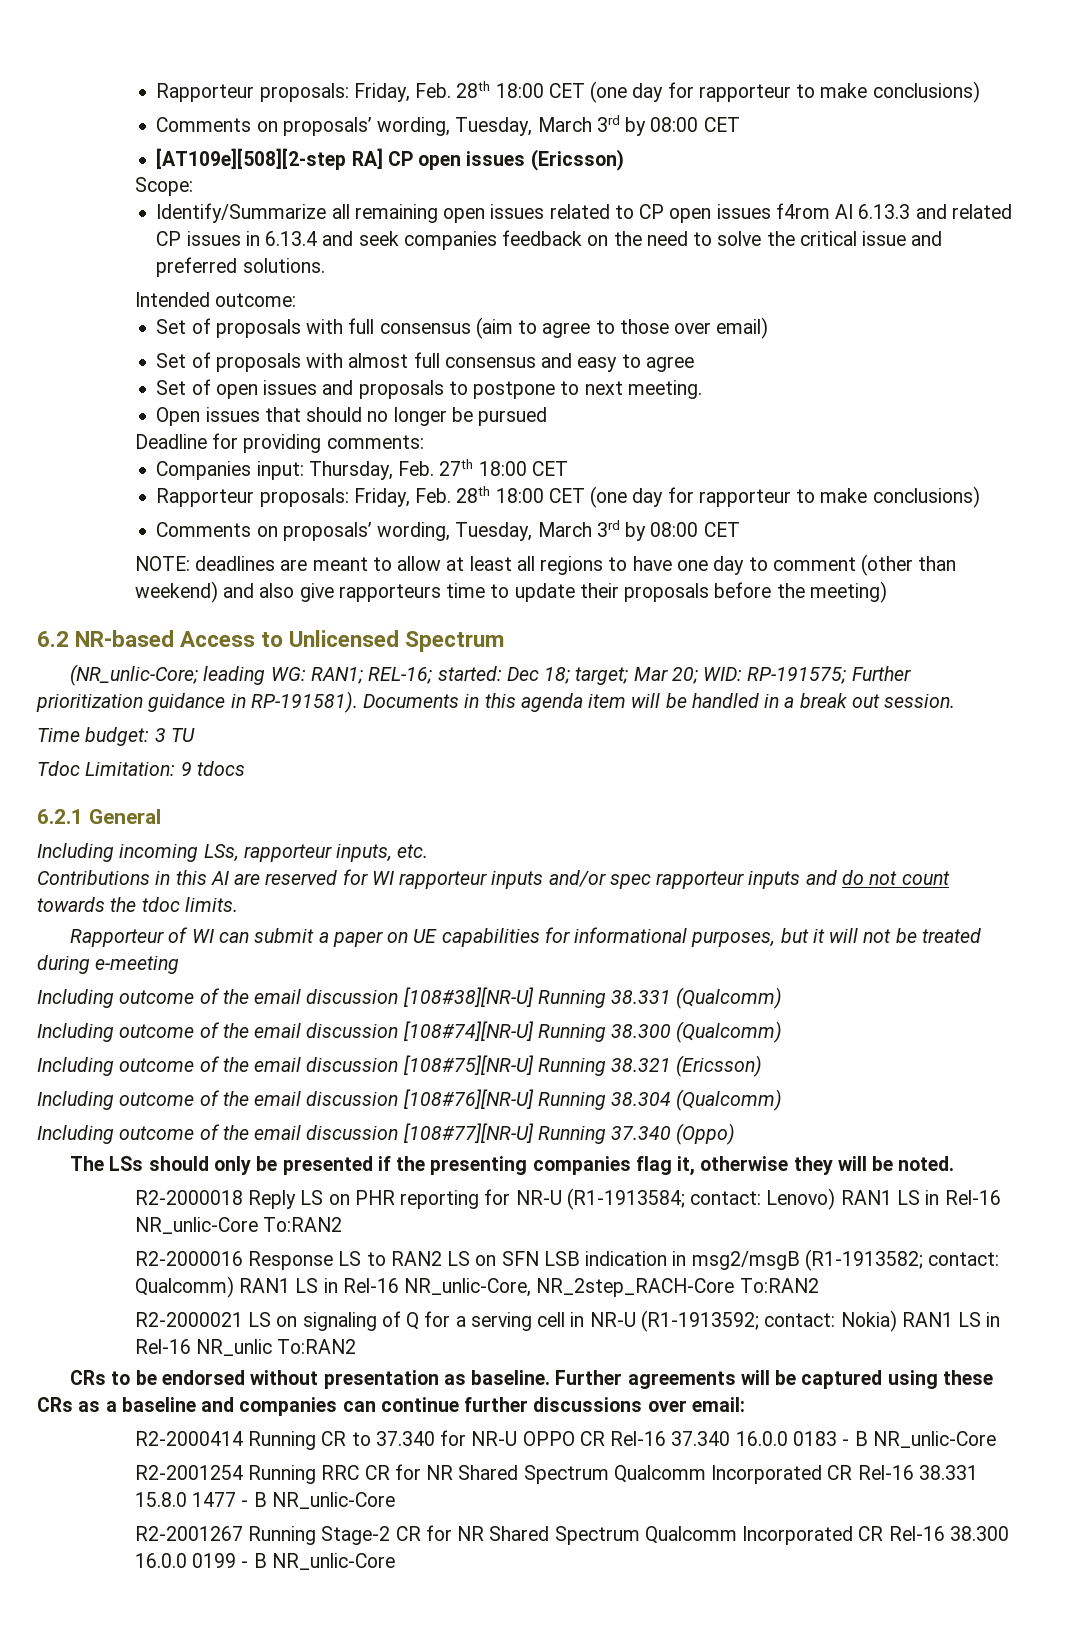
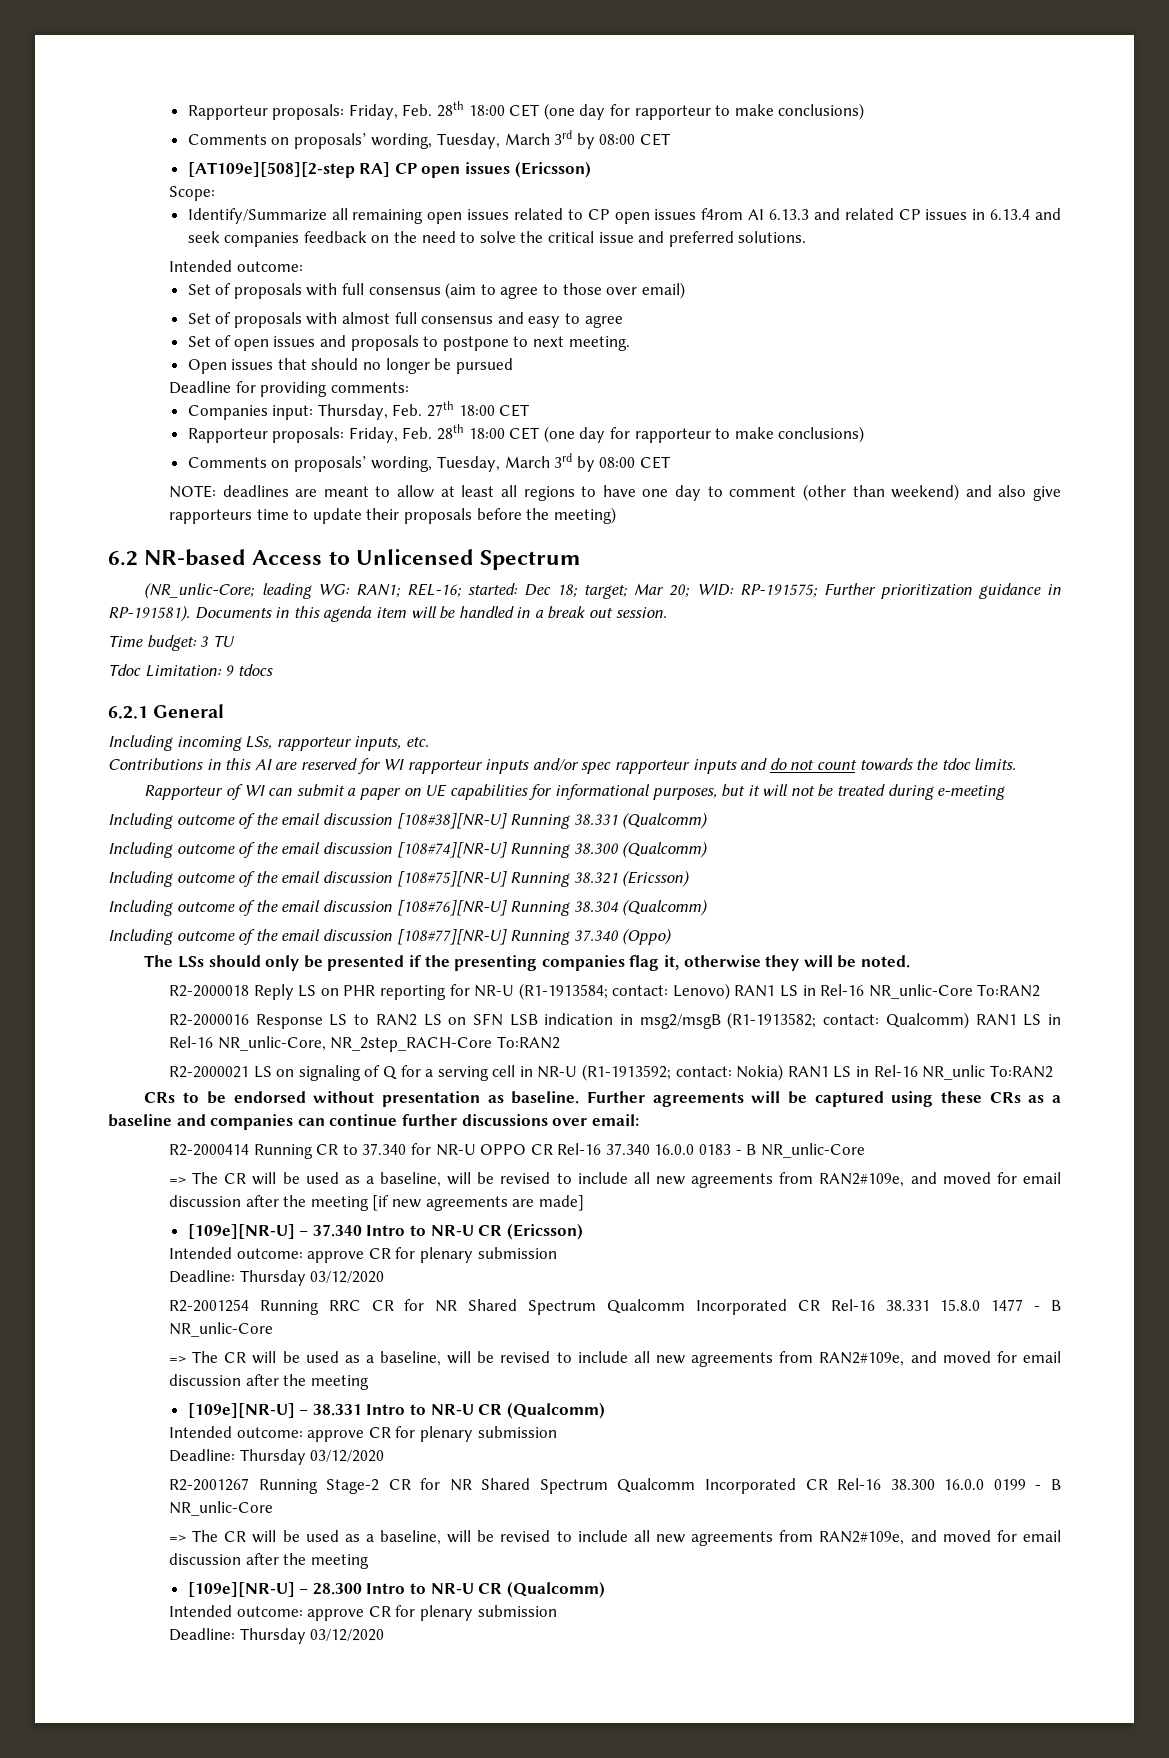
(996, 1439) none -> [168,1172,1062,1188] [168,1195,584,1211] [187,1223,583,1240] [168,1247,557,1263] [168,1270,385,1286] // => The CR will be used as a baseline, will be revised to include all new agreements from RAN2#109e, and moved for email discussion after the meeting [if new agreements are made] // [109e][NR-U] – 37.340 Intro to NR-U CR (Ericsson) // Intended outcome: approve CR for plenary submission // Deadline: Thursday 03/12/2020
(395, 1500) none -> [168,1351,1062,1367] [168,1374,369,1390] [187,1402,605,1419] [168,1426,557,1442] [168,1449,385,1465] // => The CR will be used as a baseline, will be revised to include all new agreements from RAN2#109e, and moved for email discussion after the meeting // [109e][NR-U] – 38.331 Intro to NR-U CR (Qualcomm) // Intended outcome: approve CR for plenary submission // Deadline: Thursday 03/12/2020
(395, 1561) none -> [168,1530,1062,1546] [168,1553,369,1569] [187,1581,605,1598] [168,1605,557,1621] [168,1628,385,1644] // => The CR will be used as a baseline, will be revised to include all new agreements from RAN2#109e, and moved for email discussion after the meeting // [109e][NR-U] – 28.300 Intro to NR-U CR (Qualcomm) // Intended outcome: approve CR for plenary submission // Deadline: Thursday 03/12/2020

